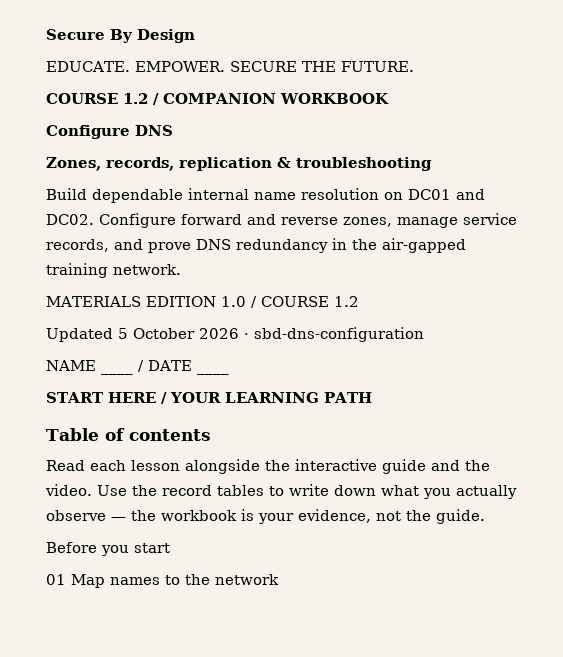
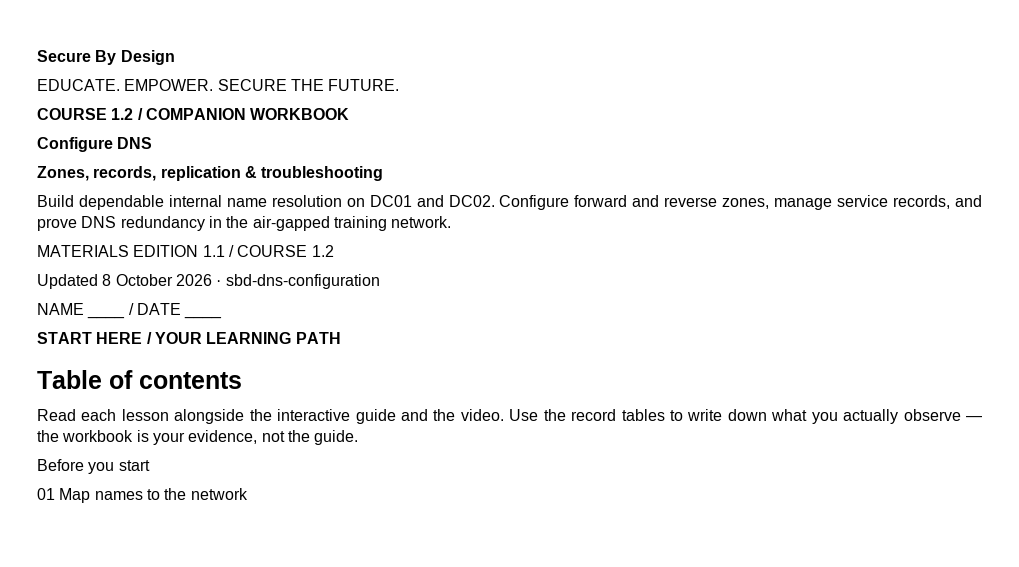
[221,296,246,307] 1.0 -> [202,245,225,257] 1.1
[118,328,128,339] 5 -> [102,274,112,286] 8

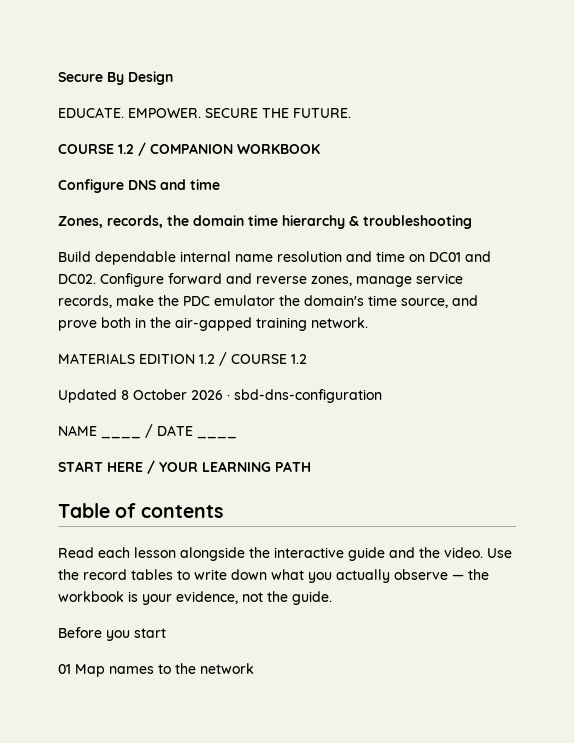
(153, 143) none -> [160,179,220,190] and time
[160,166,241,181] replication -> [167,215,345,229] the domain time hierarchy
(342, 201) none -> [346,251,405,262] and time
[955,195,983,207] [37,216,205,231] and prove DNS redundancy -> [116,295,478,308] [58,317,131,331] make the PDC emulator the domain's time source, and prove both
[202,245,225,257] 1.1 -> [199,354,215,364] 1.2

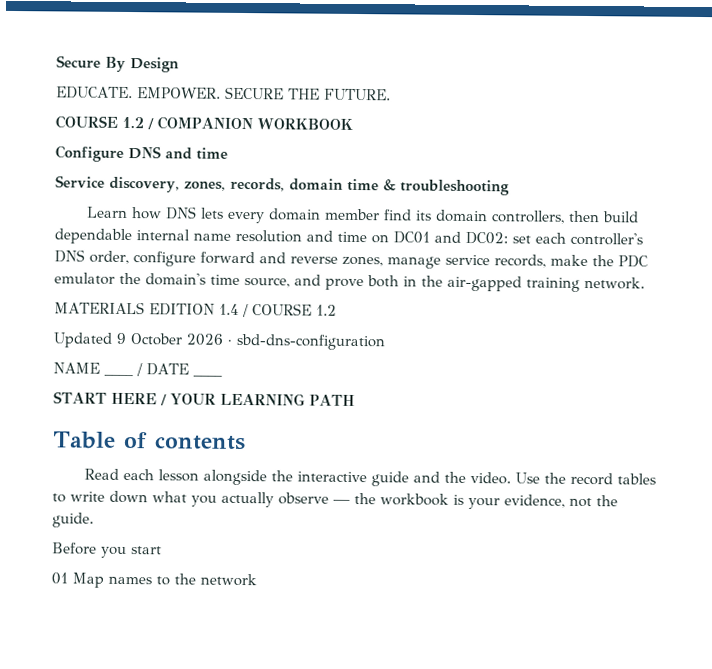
[58,215,189,228] Zones, records, the -> [55,175,285,193] Service discovery, zones, records,
[282,215,345,229] hierarchy -> (379, 185) none
[58,251,91,262] Build -> [86,206,639,224] Learn how DNS lets every domain member find its domain controllers, then build
[58,273,164,287] DC02. Configure -> [465,231,643,246] [54,249,196,267] DC02: set each controller's DNS order, configure
[199,354,215,364] 1.2 -> [218,303,239,315] 1.4
[121,390,129,400] 8 -> [116,332,127,344] 9

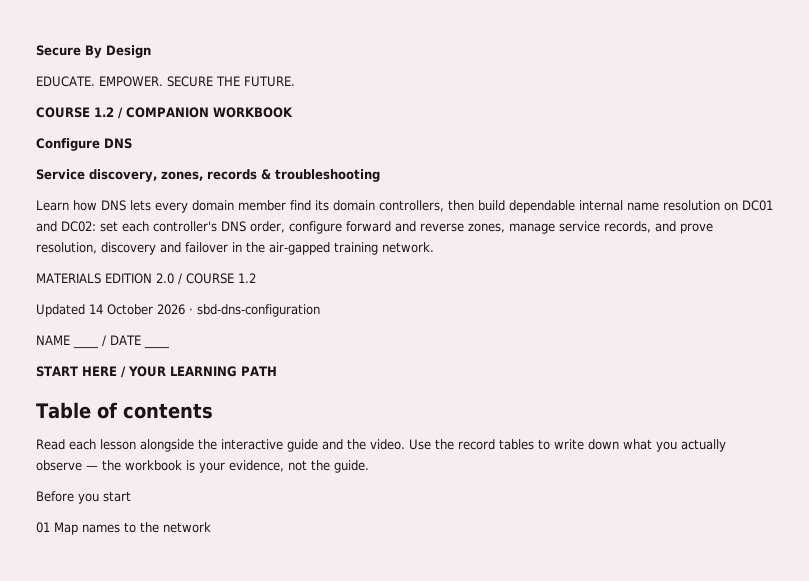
[165,147,228,160] and time -> (132, 143) none
[229,177,379,192] records, domain time -> [207,169,257,180] records
[306,230,367,243] and time -> (720, 205) none
[550,254,648,268] [54,272,399,291] make the PDC emulator the domain's time source, and prove both -> [655,221,713,234] [36,242,228,255] and prove resolution, discovery and failover
[218,303,239,315] 1.4 -> [156,273,174,284] 2.0
[116,332,127,344] 9 -> [89,304,103,314] 14

